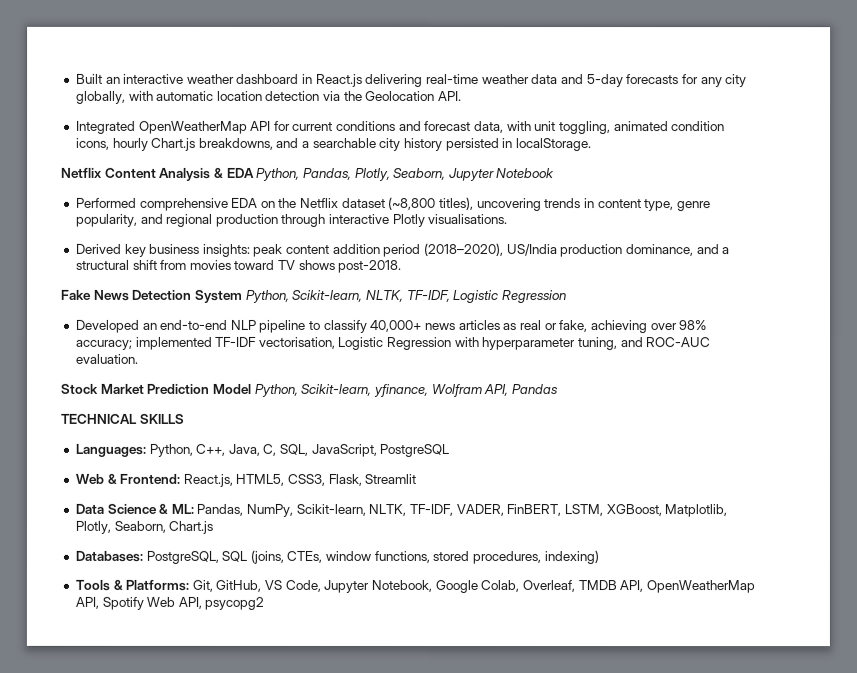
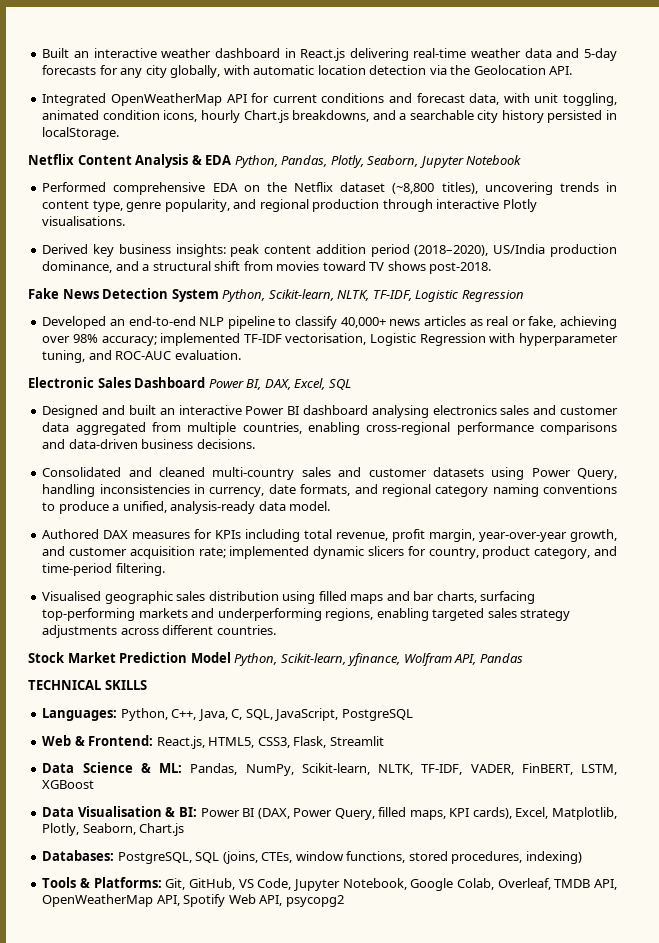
(138, 358) none -> [28,377,351,390] [42,405,618,418] [42,422,617,435] [42,439,255,449] [42,467,617,480] [42,484,617,497] [42,501,331,514] [42,529,618,542] [42,546,617,559] [42,563,165,576] [42,591,536,604] [42,608,571,621] [42,625,276,638] // Electronic Sales Dashboard Power BI, DAX, Excel, SQL // Designed and built an interactive Power BI dashboard analysing electronics sales and customer data aggregated from multiple countries, enabling cross-regional performance comparisons and data-driven business decisions. // Consolidated and cleaned multi-country sales and customer datasets using Power Query, handling inconsistencies in currency, date formats, and regional category naming conventions to produce a unified, analysis-ready data model. // Authored DAX measures for KPIs including total revenue, profit margin, year-over-year growth, and customer acquisition rate; implemented dynamic slicers for country, product category, and time-period filtering. // Visualised geographic sales distribution using filled maps and bar charts, surfacing top-performing markets and underperforming regions, enabling targeted sales strategy adjustments across different countries.
[605,504,662,517] XGBoost, -> [42,780,95,789] [42,806,549,820] XGBoost // Data Visualisation & BI: Power BI (DAX, Power Query, filled maps, KPI cards), Excel,

